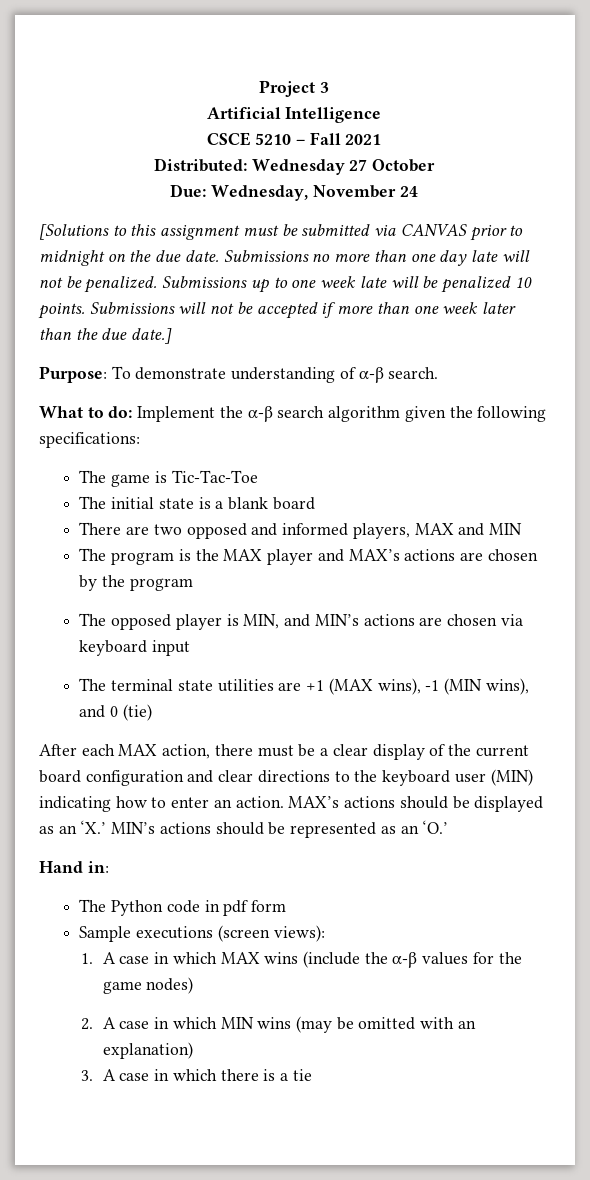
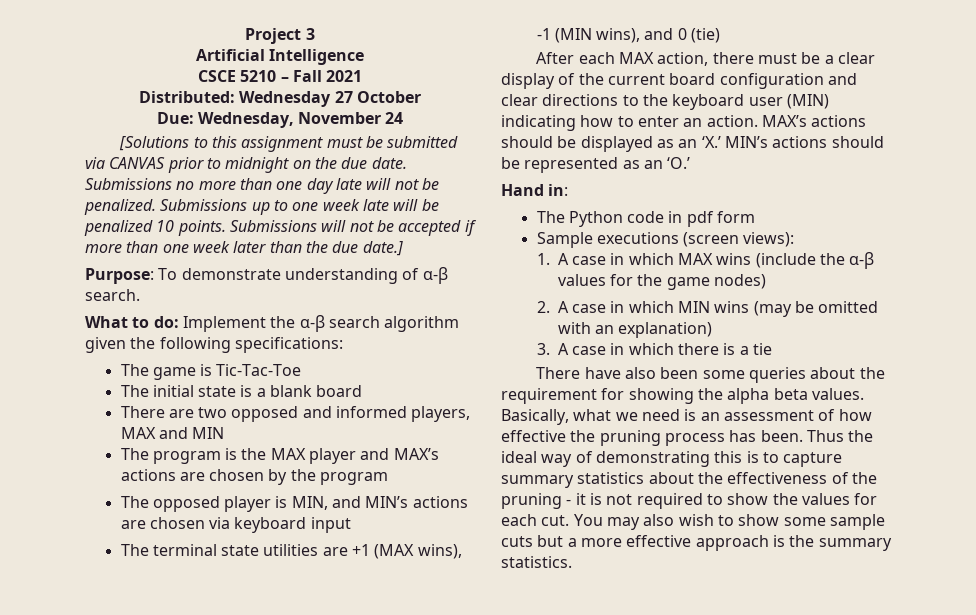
(312, 1075) none -> [536,367,885,383] [501,388,864,404] [501,409,872,425] [501,430,874,446] [501,451,843,467] [501,472,877,488] [501,493,878,509] [501,514,885,530] [501,535,892,551] [501,556,572,568] // There have also been some queries about the requirement for showing the alpha beta values. Basically, what we need is an assessment of how effective the pruning process has been. Thus the ideal way of demonstrating this is to capture summary statistics about the effectiveness of the pruning - it is not required to show the values for each cut. You may also wish to show some sample cuts but a more effective approach is the summary statistics.

